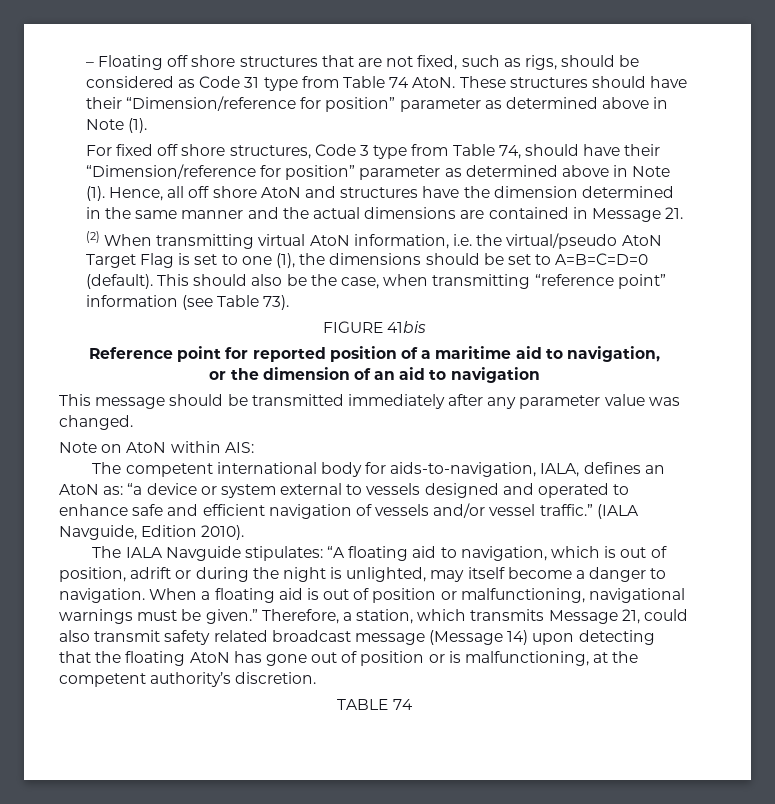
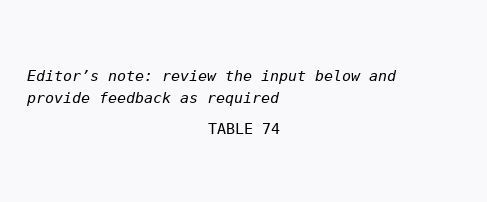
[85,55,640,70] [85,76,688,91] [85,96,669,112] [85,118,148,133] [85,144,661,159] [85,164,671,180] [85,186,674,201] [85,207,684,222] [85,231,662,249] [85,253,649,268] [85,274,666,289] [85,295,290,310] [322,321,427,333] [89,346,660,362] [209,367,540,383] [59,394,680,409] [59,415,133,430] [59,441,254,453] [92,462,665,477] [59,483,630,498] [59,503,639,519] [59,525,245,540] [92,546,667,561] [59,567,667,582] [59,588,686,603] [59,609,689,624] [59,630,655,645] [59,651,639,666] [59,672,317,687] – Floating off shore structures that are not fixed, such as rigs, should be considered as Code 31 type from Table 74 AtoN. These structures should have their “Dimension/reference for position” parameter as determined above in Note (1). // For fixed off shore structures, Code 3 type from Table 74, should have their “Dimension/reference for position” parameter as determined above in Note (1). Hence, all off shore AtoN and structures have the dimension determined in the same manner and the actual dimensions are contained in Message 21. // (2) When transmitting virtual AtoN information, i.e. the virtual/pseudo AtoN Target Flag is set to one (1), the dimensions should be set to A=B=C=D=0 (default). This should also be the case, when transmitting “reference point” information (see Table 73). // FIGURE 41bis // Reference point for reported position of a maritime aid to navigation, // or the dimension of an aid to navigation // This message should be transmitted immediately after any parameter value was changed. // Note on AtoN within AIS: // The competent international body for aids-to-navigation, IALA, defines an AtoN as: “a device or system external to vessels designed and operated to enhance safe and efficient navigation of vessels and/or vessel traffic.” (IALA Navguide, Edition 2010). // The IALA Navguide stipulates: “A floating aid to navigation, which is out of position, adrift or during the night is unlighted, may itself become a danger to navigation. When a floating aid is out of position or malfunctioning, navigational warnings must be given.” Therefore, a station, which transmits Message 21, could also transmit safety related broadcast message (Message 14) upon detecting that the floating AtoN has gone out of position or is malfunctioning, at the competent authority’s discretion. -> [27,70,397,84] [26,92,280,106] Editor’s note: review the input below and provide feedback as required

